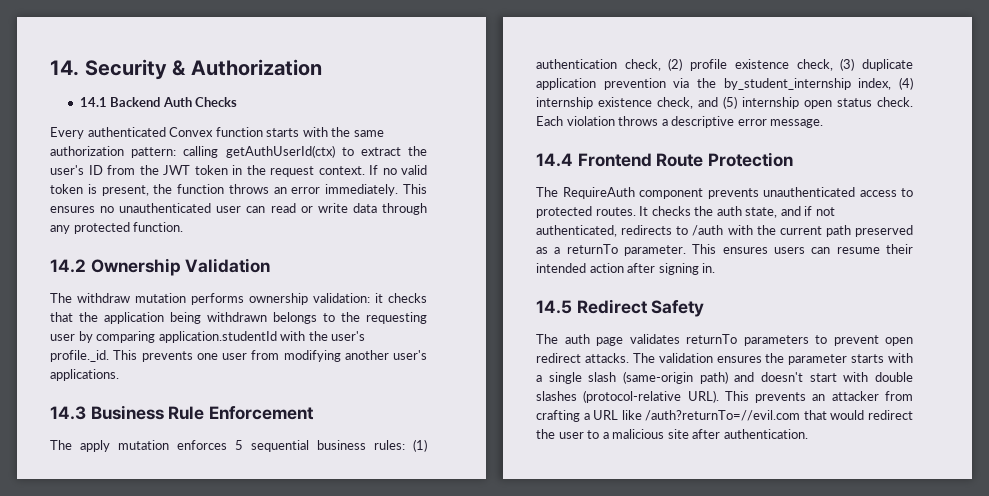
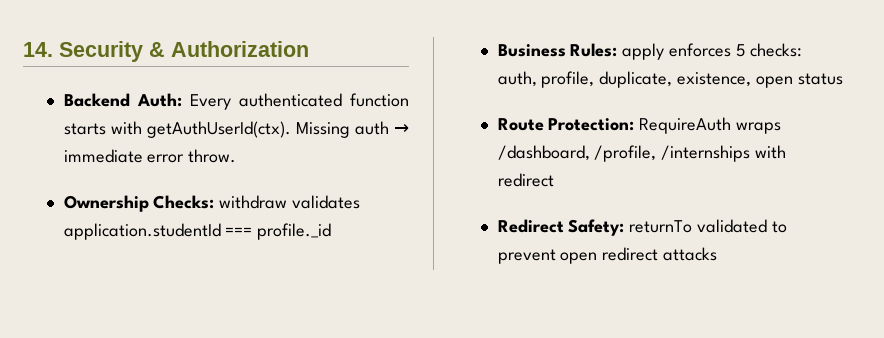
[79,97,238,107] 14.1 Backend Auth Checks // -> [63,93,182,107] Backend Auth:
[169,127,214,137] Convex -> (342, 100) none
[331,127,384,137] [50,145,428,158] [50,165,427,177] [50,184,427,196] [50,203,427,215] [50,222,184,234] [50,258,271,276] [50,293,427,305] [50,312,427,324] [50,331,366,343] [50,350,427,362] [50,369,119,381] [50,405,315,420] [50,439,427,452] [536,58,913,71] [536,77,913,90] [536,96,913,109] [536,116,824,128] [536,152,794,167] [536,187,913,199] [536,206,835,218] [536,225,913,237] [536,244,913,256] [536,263,716,275] [536,299,705,317] [536,334,913,346] [536,353,913,365] [536,371,913,384] [536,390,913,403] [536,410,913,422] [536,429,808,439] the same authorization pattern: calling getAuthUserId(ctx) to extract the user's ID from the JWT token in the request context. If no valid token is present, the function throws an error immediately. This ensures no unauthenticated user can read or write data through any protected function. // 14.2 Ownership Validation // The withdraw mutation performs ownership validation: it checks that the application being withdrawn belongs to the requesting user by comparing application.studentId with the user's profile._id. This prevents one user from modifying another user's applications. // 14.3 Business Rule Enforcement // The apply mutation enforces 5 sequential business rules: (1) authentication check, (2) profile existence check, (3) duplicate application prevention via the by_student_internship index, (4) internship existence check, and (5) internship open status check. Each violation throws a descriptive error message. // 14.4 Frontend Route Protection // The RequireAuth component prevents unauthenticated access to protected routes. It checks the auth state, and if not authenticated, redirects to /auth with the current path preserved as a returnTo parameter. This ensures users can resume their intended action after signing in. // 14.5 Redirect Safety // The auth page validates returnTo parameters to prevent open redirect attacks. The validation ensures the parameter starts with a single slash (same-origin path) and doesn't start with double slashes (protocol-relative URL). This prevents an attacker from crafting a URL like /auth?returnTo=//evil.com that would redirect the user to a malicious site after authentication. -> [146,121,409,138] [63,149,237,163] [63,195,361,212] [63,223,332,240] [497,43,802,60] [497,71,843,88] [497,117,782,134] [497,145,787,162] [497,173,554,187] [497,219,787,236] [497,247,718,264] getAuthUserId(ctx). Missing auth → immediate error throw. // Ownership Checks: withdraw validates application.studentId === profile._id // Business Rules: apply enforces 5 checks: auth, profile, duplicate, existence, open status // Route Protection: RequireAuth wraps /dashboard, /profile, /internships with redirect // Redirect Safety: returnTo validated to prevent open redirect attacks

